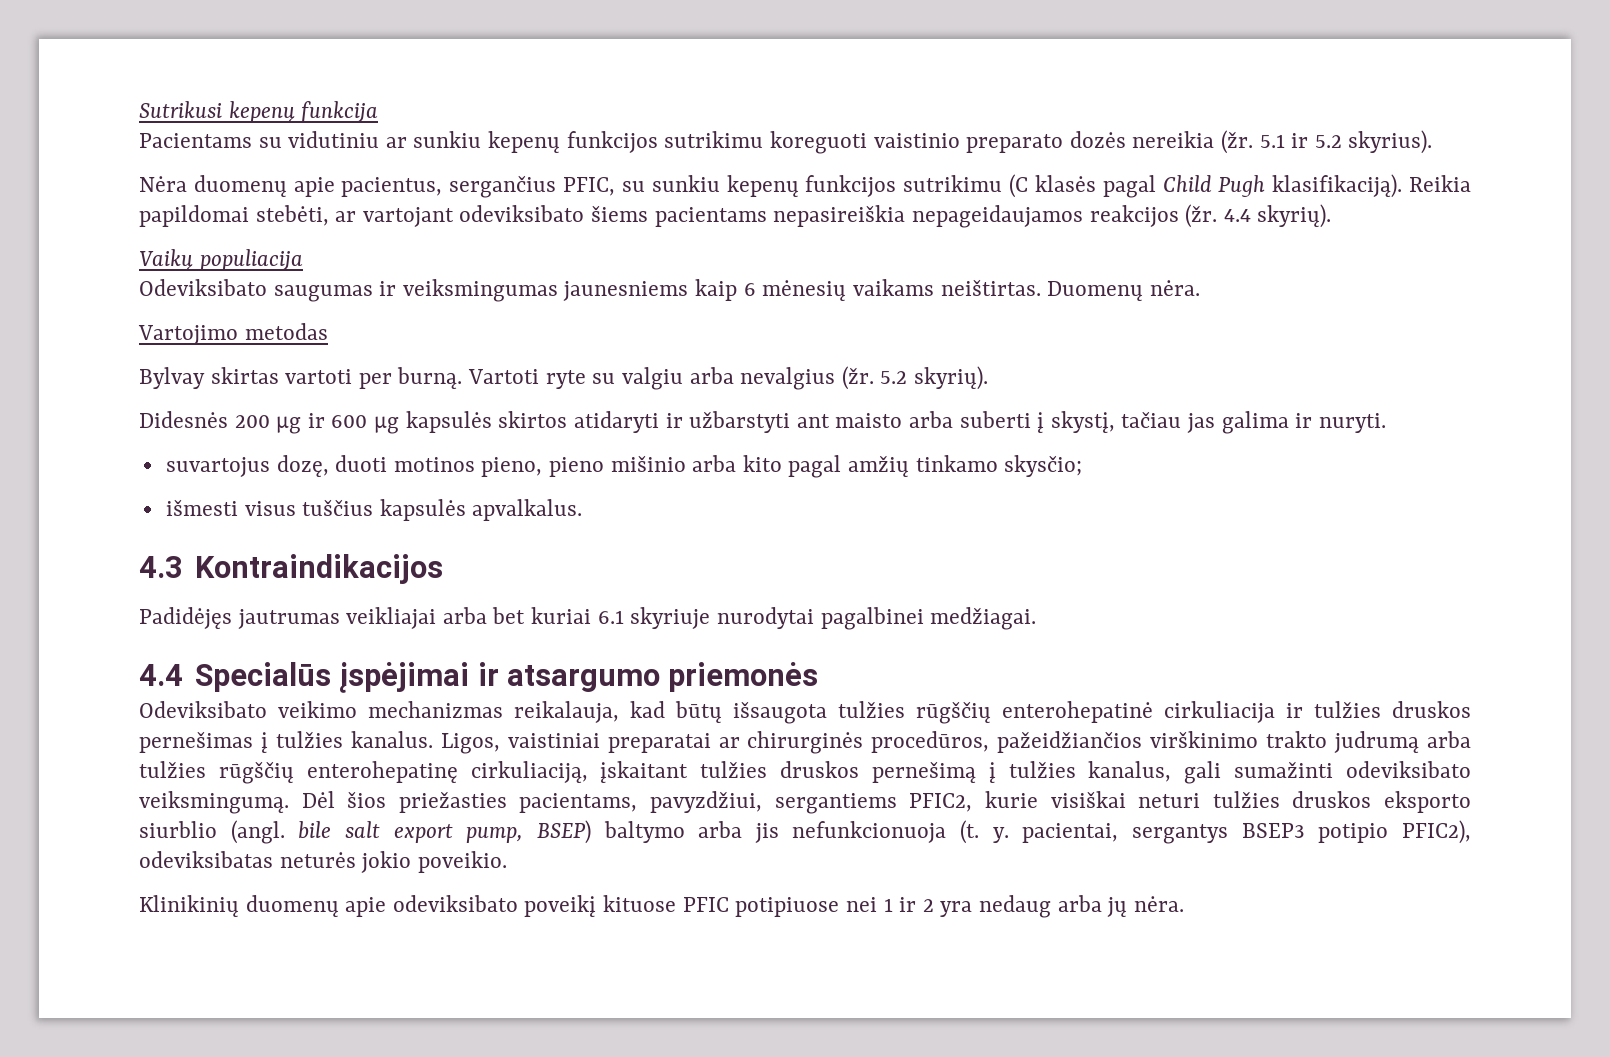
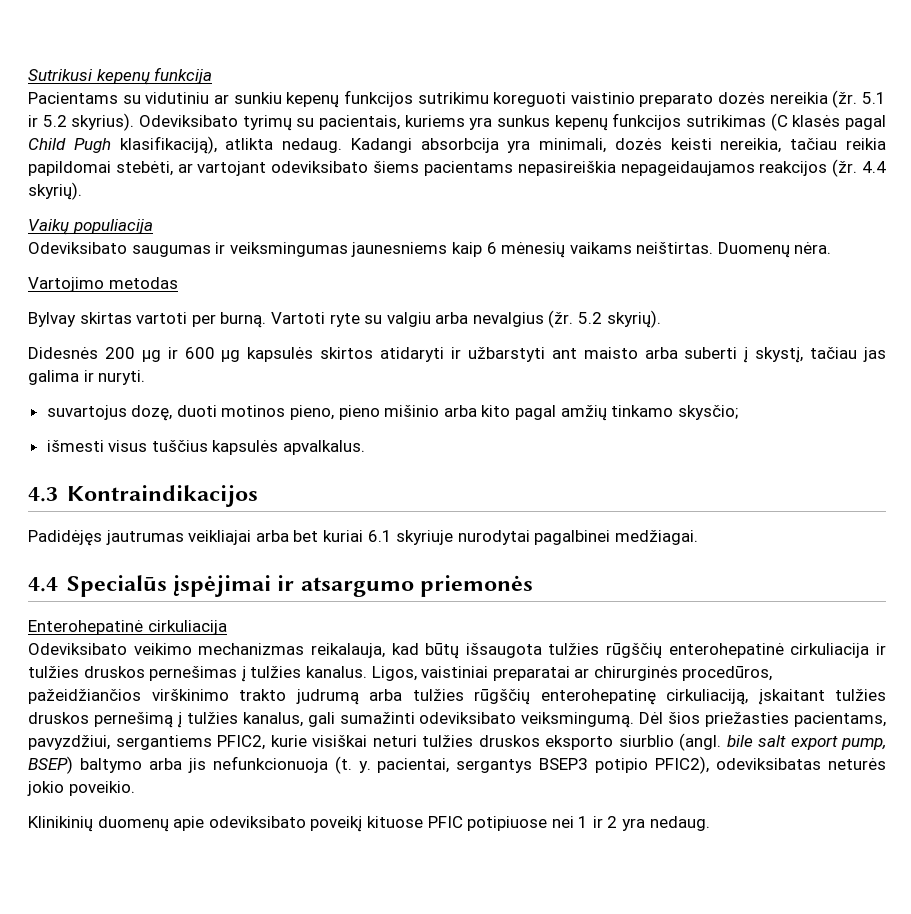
[139,175,1003,198] // Nėra duomenų apie pacientus, sergančius PFIC, su sunkiu kepenų funkcijos sutrikimu -> [139,113,766,131] Odeviksibato tyrimų su pacientais, kuriems yra sunkus kepenų funkcijos sutrikimas
[1272,174,1472,198] klasifikaciją). Reikia -> [119,136,886,154] klasifikaciją), atlikta nedaug. Kadangi absorbcija yra minimali, dozės keisti nereikia, tačiau reikia
(819, 677) none -> [28,620,227,635] // Enterohepatinė cirkuliacija
[978,895,1184,918] nedaug arba jų nėra. -> [649,816,710,831] nedaug.

